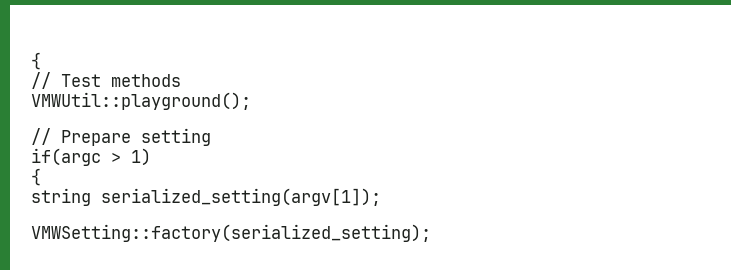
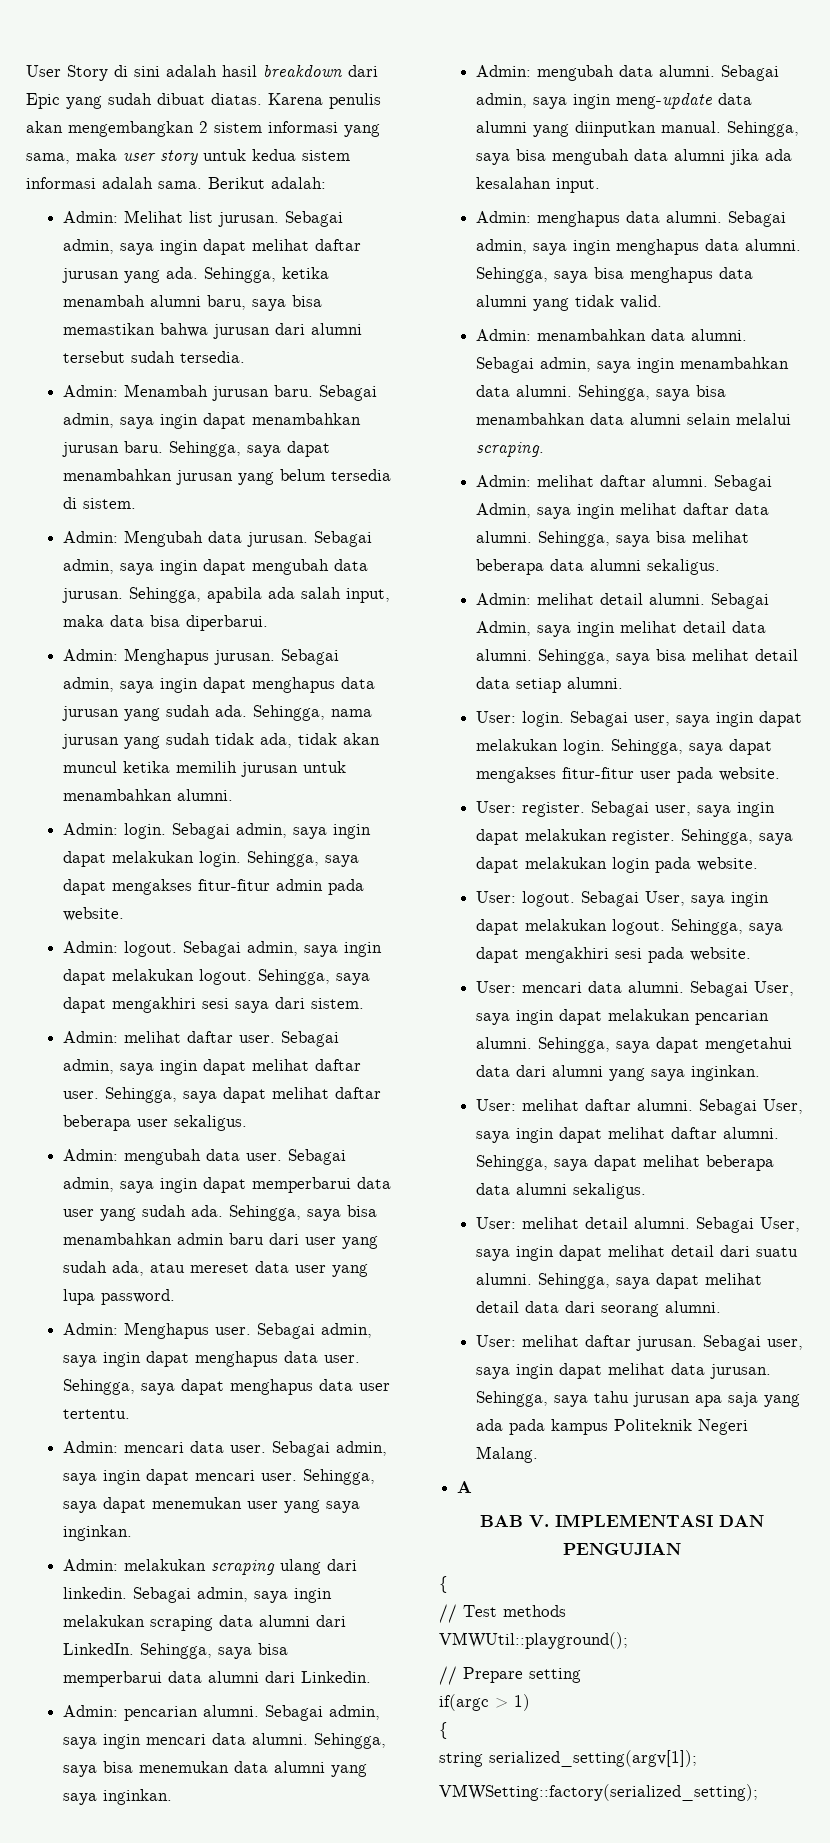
(31, 61) none -> [26,65,378,81] [26,93,381,109] [26,121,380,137] [26,149,350,165] [26,177,326,189] [62,210,343,227] [62,239,361,255] [61,267,329,283] [62,295,322,311] [62,323,362,339] [62,351,245,363] [62,384,377,401] [62,413,361,429] [61,441,330,457] [62,469,391,485] [62,497,136,509] [62,530,372,547] [62,559,368,575] [61,587,390,603] [62,615,268,631] [62,648,339,665] [62,677,375,693] [61,705,372,721] [61,733,380,749] [62,761,346,777] [62,789,233,801] [62,823,371,839] [62,851,359,867] [62,879,364,895] [62,907,124,921] [62,941,382,957] [62,969,370,985] [62,997,364,1013] [62,1031,339,1047] [62,1059,361,1075] [62,1087,381,1103] [62,1115,247,1131] [62,1149,346,1165] [62,1177,391,1193] [62,1205,377,1221] [62,1233,378,1249] [62,1261,368,1277] [62,1289,175,1305] [62,1322,372,1339] [62,1351,360,1367] [62,1379,390,1395] [62,1409,130,1419] [62,1441,387,1457] [62,1469,375,1485] [62,1497,360,1513] [62,1525,132,1541] [62,1559,357,1575] [62,1587,332,1603] [62,1615,346,1631] [62,1643,288,1659] [62,1671,371,1687] [62,1705,380,1721] [62,1733,386,1749] [62,1761,367,1777] [62,1789,172,1805] [475,65,779,81] [475,93,752,109] [475,121,799,137] [475,149,792,165] [475,177,600,193] [475,211,786,227] [475,239,801,255] [475,267,753,283] [475,295,662,311] [475,329,747,341] [475,357,789,373] [475,385,726,401] [475,413,791,425] [475,442,544,457] [475,475,772,491] [475,503,769,519] [475,531,749,547] [475,559,720,575] [475,593,769,609] [475,621,766,637] [475,649,798,665] [475,677,623,693] [475,711,802,727] [475,739,772,755] [475,767,780,783] [475,801,775,817] [475,829,793,845] [475,857,758,873] [475,891,769,907] [475,919,783,935] [475,947,751,963] [475,981,794,997] [475,1009,769,1025] [475,1037,792,1053] [475,1065,760,1081] [475,1099,803,1115] [475,1127,779,1143] [475,1155,774,1171] [475,1183,646,1199] [475,1217,800,1233] [475,1245,798,1261] [475,1273,762,1289] [475,1301,721,1317] [475,1335,803,1351] [475,1363,771,1379] [475,1391,800,1407] [475,1419,748,1435] [475,1446,538,1463] [457,1481,473,1493] [479,1514,764,1527] [562,1543,681,1555] User Story di sini adalah hasil breakdown dari Epic yang sudah dibuat diatas. Karena penulis akan mengembangkan 2 sistem informasi yang sama, maka user story untuk kedua sistem informasi adalah sama. Berikut adalah: // Admin: Melihat list jurusan. Sebagai admin, saya ingin dapat melihat daftar jurusan yang ada. Sehingga, ketika menambah alumni baru, saya bisa memastikan bahwa jurusan dari alumni tersebut sudah tersedia. // Admin: Menambah jurusan baru. Sebagai admin, saya ingin dapat menambahkan jurusan baru. Sehingga, saya dapat menambahkan jurusan yang belum tersedia di sistem. // Admin: Mengubah data jurusan. Sebagai admin, saya ingin dapat mengubah data jurusan. Sehingga, apabila ada salah input, maka data bisa diperbarui. // Admin: Menghapus jurusan. Sebagai admin, saya ingin dapat menghapus data jurusan yang sudah ada. Sehingga, nama jurusan yang sudah tidak ada, tidak akan muncul ketika memilih jurusan untuk menambahkan alumni. // Admin: login. Sebagai admin, saya ingin dapat melakukan login. Sehingga, saya dapat mengakses fitur-fitur admin pada website. // Admin: logout. Sebagai admin, saya ingin dapat melakukan logout. Sehingga, saya dapat mengakhiri sesi saya dari sistem. // Admin: melihat daftar user. Sebagai admin, saya ingin dapat melihat daftar user. Sehingga, saya dapat melihat daftar beberapa user sekaligus. // Admin: mengubah data user. Sebagai admin, saya ingin dapat memperbarui data user yang sudah ada. Sehingga, saya bisa menambahkan admin baru dari user yang sudah ada, atau mereset data user yang lupa password. // Admin: Menghapus user. Sebagai admin, saya ingin dapat menghapus data user. Sehingga, saya dapat menghapus data user tertentu. // Admin: mencari data user. Sebagai admin, saya ingin dapat mencari user. Sehingga, saya dapat menemukan user yang saya inginkan. // Admin: melakukan scraping ulang dari linkedin. Sebagai admin, saya ingin melakukan scraping data alumni dari LinkedIn. Sehingga, saya bisa memperbarui data alumni dari Linkedin. // Admin: pencarian alumni. Sebagai admin, saya ingin mencari data alumni. Sehingga, saya bisa menemukan data alumni yang saya inginkan. // Admin: mengubah data alumni. Sebagai admin, saya ingin meng-update data alumni yang diinputkan manual. Sehingga, saya bisa mengubah data alumni jika ada kesalahan input. // Admin: menghapus data alumni. Sebagai admin, saya ingin menghapus data alumni. Sehingga, saya bisa menghapus data alumni yang tidak valid. // Admin: menambahkan data alumni. Sebagai admin, saya ingin menambahkan data alumni. Sehingga, saya bisa menambahkan data alumni selain melalui scraping. // Admin: melihat daftar alumni. Sebagai Admin, saya ingin melihat daftar data alumni. Sehingga, saya bisa melihat beberapa data alumni sekaligus. // Admin: melihat detail alumni. Sebagai Admin, saya ingin melihat detail data alumni. Sehingga, saya bisa melihat detail data setiap alumni. // User: login. Sebagai user, saya ingin dapat melakukan login. Sehingga, saya dapat mengakses fitur-fitur user pada website. // User: register. Sebagai user, saya ingin dapat melakukan register. Sehingga, saya dapat melakukan login pada website. // User: logout. Sebagai User, saya ingin dapat melakukan logout. Sehingga, saya dapat mengakhiri sesi pada website. // User: mencari data alumni. Sebagai User, saya ingin dapat melakukan pencarian alumni. Sehingga, saya dapat mengetahui data dari alumni yang saya inginkan. // User: melihat daftar alumni. Sebagai User, saya ingin dapat melihat daftar alumni. Sehingga, saya dapat melihat beberapa data alumni sekaligus. // User: melihat detail alumni. Sebagai User, saya ingin dapat melihat detail dari suatu alumni. Sehingga, saya dapat melihat detail data dari seorang alumni. // User: melihat daftar jurusan. Sebagai user, saya ingin dapat melihat data jurusan. Sehingga, saya tahu jurusan apa saja yang ada pada kampus Politeknik Negeri Malang. // A // BAB V. IMPLEMENTASI DAN PENGUJIAN //

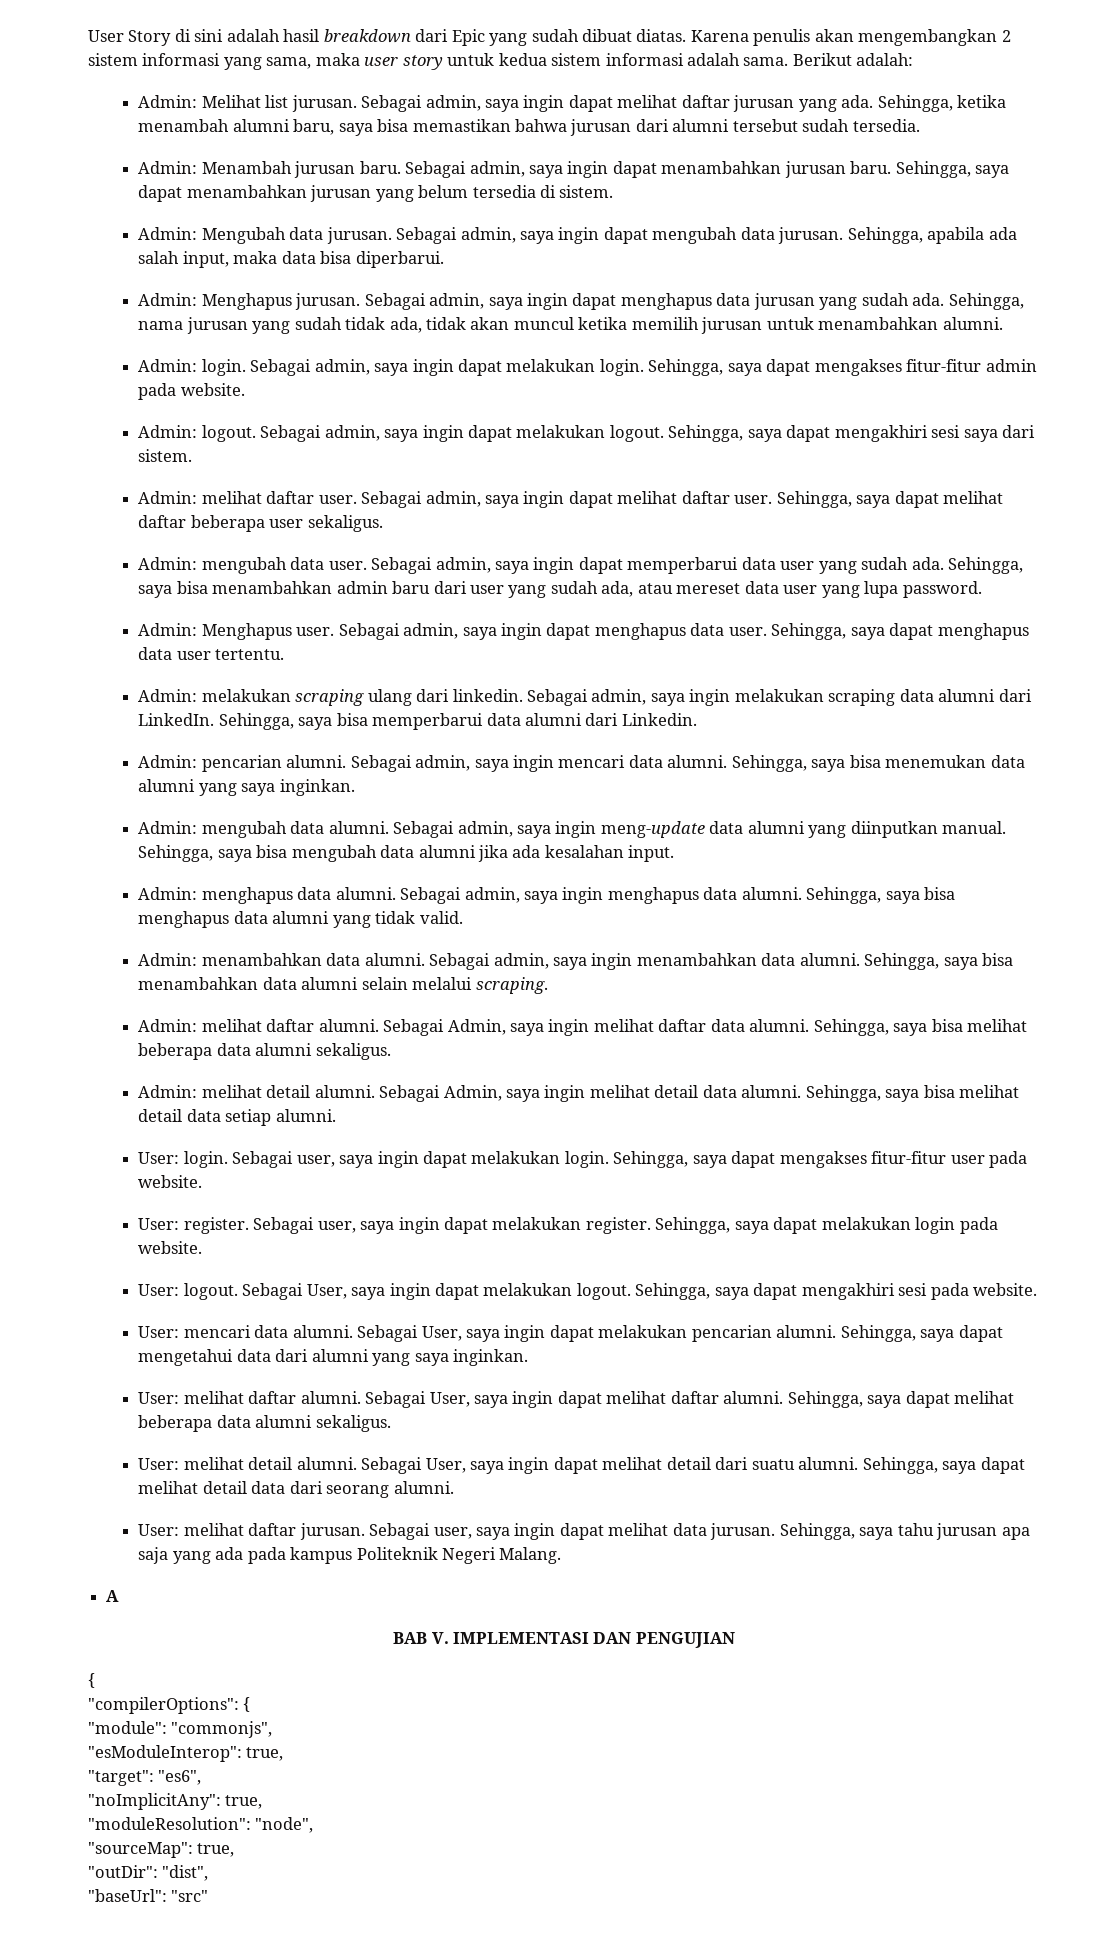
[62,1441,387,1457] [62,1469,375,1485] [62,1497,360,1513] [62,1525,132,1541] // Admin: mencari data user. Sebagai admin, saya ingin dapat mencari user. Sehingga, saya dapat menemukan user yang saya inginkan. -> (285, 654) none
[439,1604,566,1623] [439,1632,628,1649] [439,1666,581,1685] [439,1694,530,1711] [439,1722,448,1739] [439,1750,697,1767] [439,1784,758,1801] // Test methods // VMWUtil::playground(); // // Prepare setting // if(argc > 1) // { // string serialized_setting(argv[1]); // VMWSetting::factory(serialized_setting); -> [88,1697,251,1714] [88,1721,273,1738] [88,1745,284,1762] [88,1770,202,1786] [88,1793,263,1810] [88,1817,314,1833] [88,1842,235,1858] [88,1865,209,1881] [88,1889,209,1902] "compilerOptions": { // "module": "commonjs", // "esModuleInterop": true, // "target": "es6", // "noImplicitAny": true, // "moduleResolution": "node", // "sourceMap": true, // "outDir": "dist", // "baseUrl": "src"

